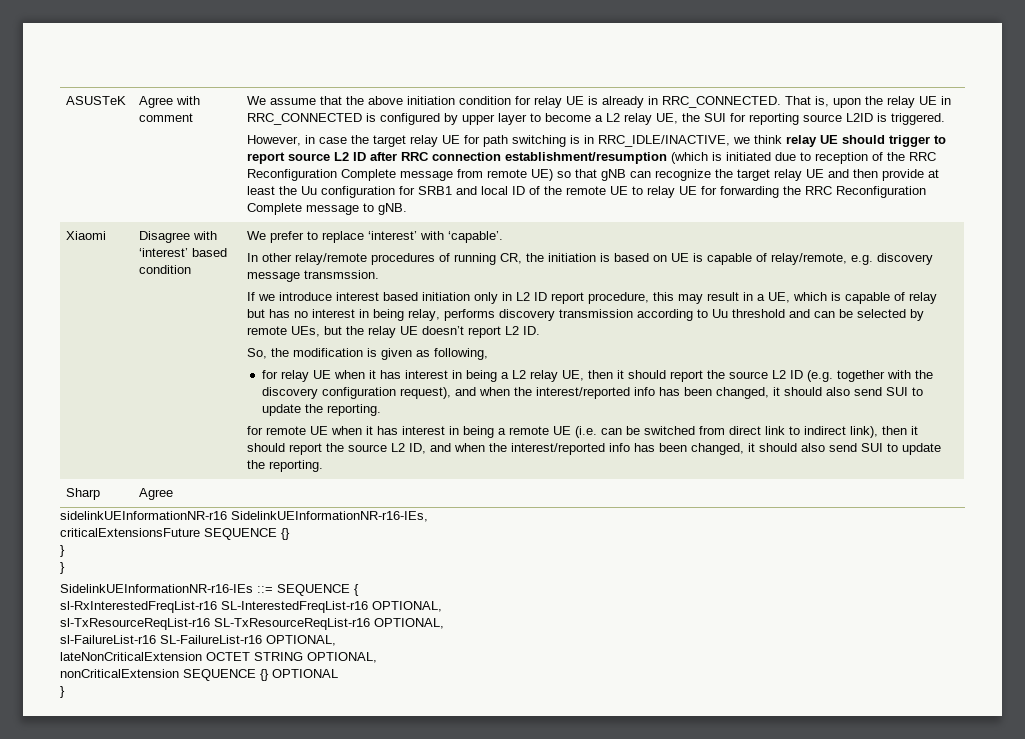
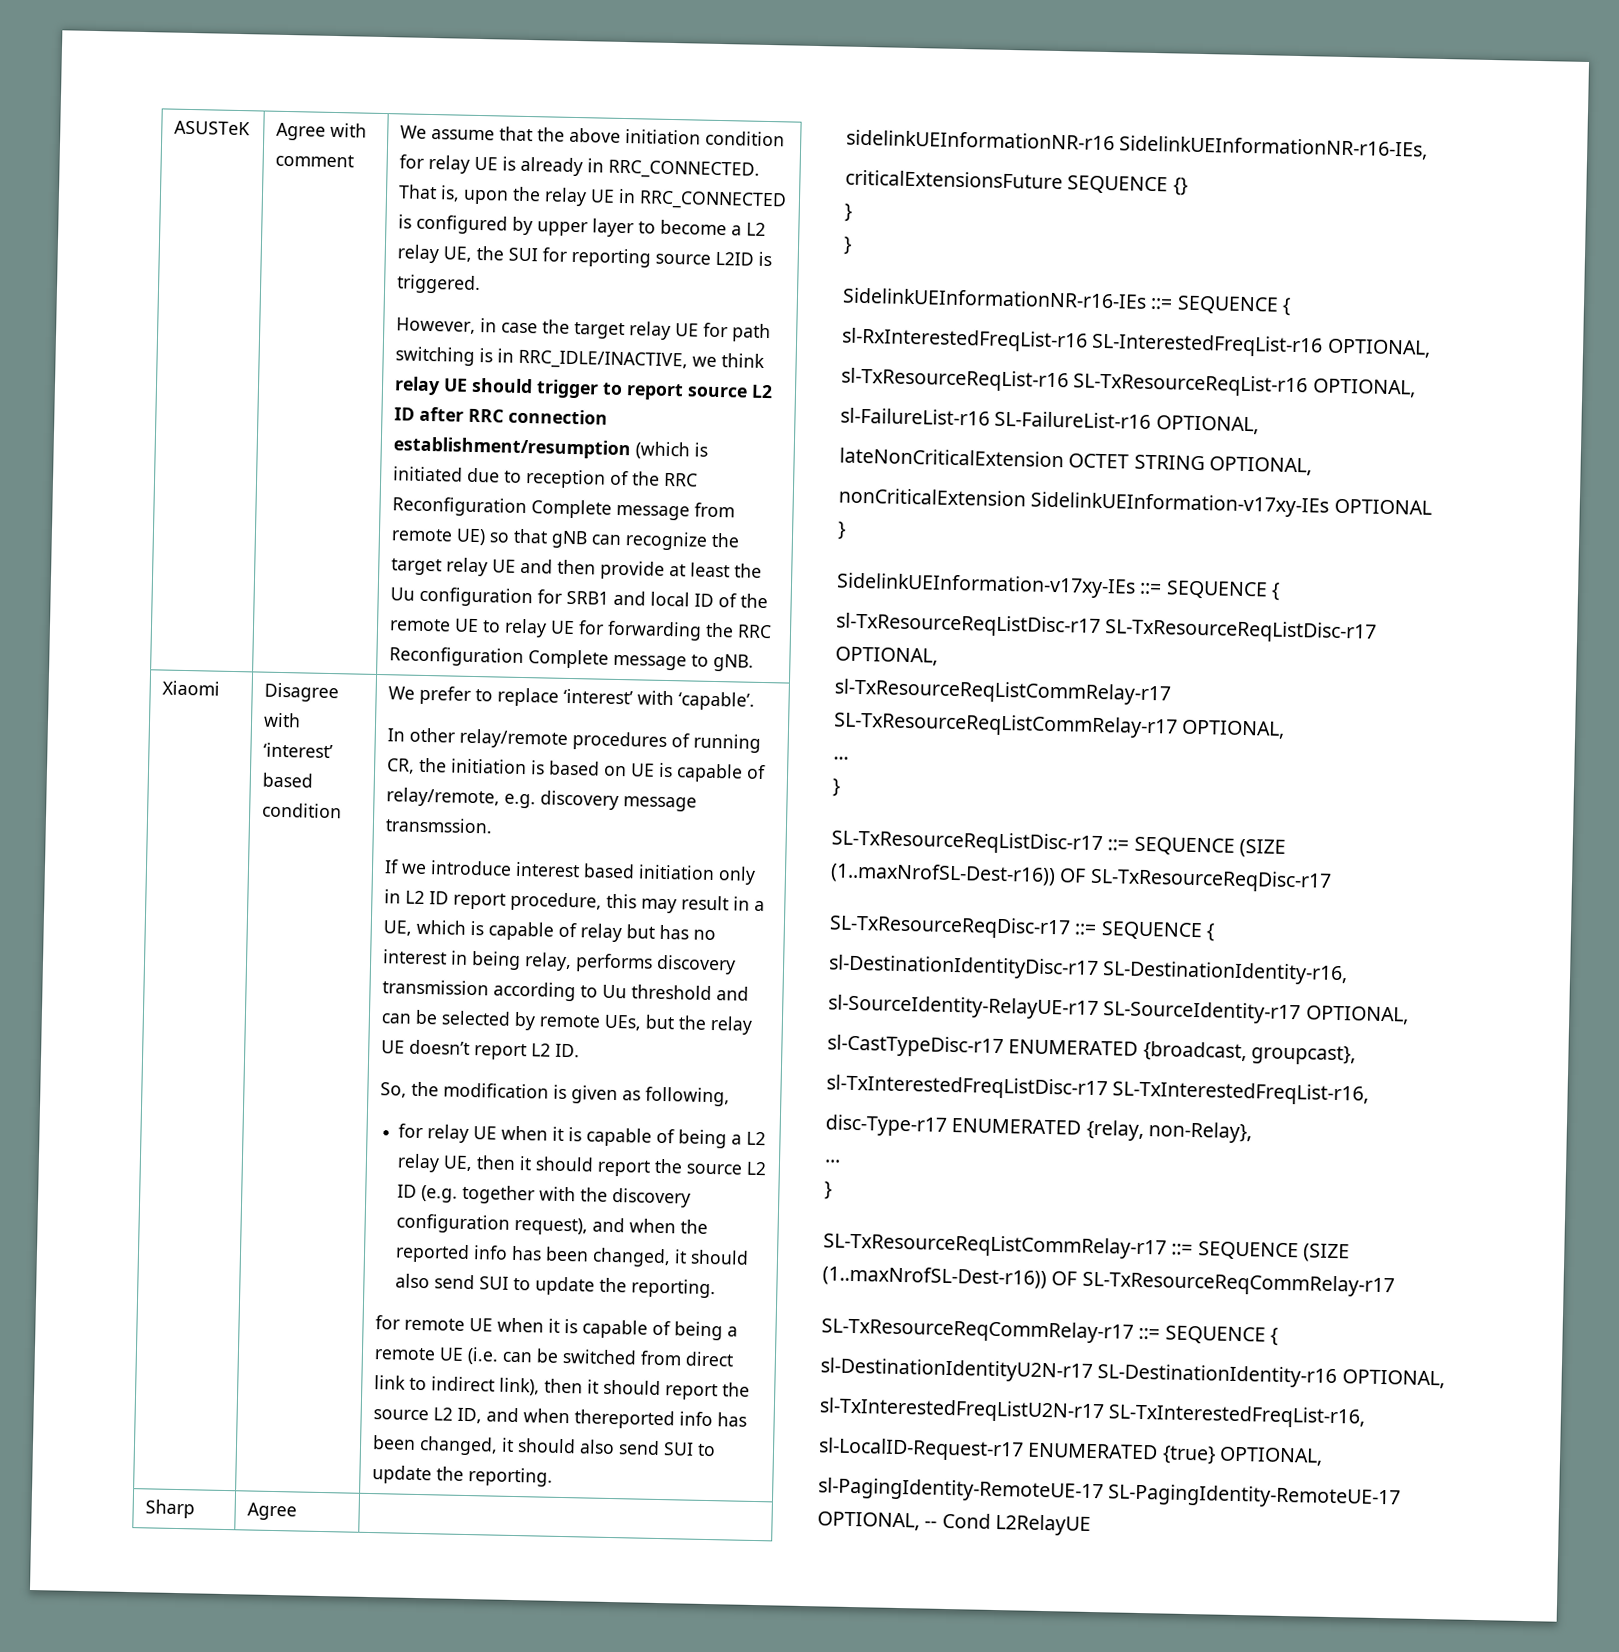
[379,370,462,379] has interest in -> [568,1127,676,1147] is capable of
[535,387,630,399] interest/reported -> [395,1243,471,1264] reported
[377,426,460,435] has interest in -> [564,1319,672,1339] is capable of
[489,443,606,455] the interest/reported -> [574,1409,676,1430] thereported
[183,669,269,681] SEQUENCE {} -> [1030,491,1330,518] SidelinkUEInformation-v17xy-IEs
(65, 692) none -> [836,572,1280,601] [836,612,1378,644] [835,646,938,666] [834,678,1171,706] [833,711,1286,739] [833,756,849,760] [832,778,840,797] [831,829,1286,858] [830,862,1332,893] [829,914,1215,942] [828,954,1349,986] [828,994,1409,1025] [827,1034,1356,1066] [826,1074,1370,1106] [825,1114,1252,1144] [825,1159,841,1163] [824,1181,832,1200] [823,1232,1350,1263] [822,1265,1395,1298] [821,1317,1278,1346] [820,1357,1445,1389] [819,1397,1367,1429] [818,1437,1323,1466] [818,1477,1402,1510] [817,1511,1091,1536] // SidelinkUEInformation-v17xy-IEs ::= SEQUENCE { // sl-TxResourceReqListDisc-r17 SL-TxResourceReqListDisc-r17 OPTIONAL, // sl-TxResourceReqListCommRelay-r17 SL-TxResourceReqListCommRelay-r17 OPTIONAL, // ... // } // SL-TxResourceReqListDisc-r17 ::= SEQUENCE (SIZE (1..maxNrofSL-Dest-r16)) OF SL-TxResourceReqDisc-r17 // SL-TxResourceReqDisc-r17 ::= SEQUENCE { // sl-DestinationIdentityDisc-r17 SL-DestinationIdentity-r16, // sl-SourceIdentity-RelayUE-r17 SL-SourceIdentity-r17 OPTIONAL, // sl-CastTypeDisc-r17 ENUMERATED {broadcast, groupcast}, // sl-TxInterestedFreqListDisc-r17 SL-TxInterestedFreqList-r16, // disc-Type-r17 ENUMERATED {relay, non-Relay}, // ... // } // SL-TxResourceReqListCommRelay-r17 ::= SEQUENCE (SIZE (1..maxNrofSL-Dest-r16)) OF SL-TxResourceReqCommRelay-r17 // SL-TxResourceReqCommRelay-r17 ::= SEQUENCE { // sl-DestinationIdentityU2N-r17 SL-DestinationIdentity-r16 OPTIONAL, // sl-TxInterestedFreqListU2N-r17 SL-TxInterestedFreqList-r16, // sl-LocalID-Request-r17 ENUMERATED {true} OPTIONAL, // sl-PagingIdentity-RemoteUE-17 SL-PagingIdentity-RemoteUE-17 OPTIONAL, -- Cond L2RelayUE

